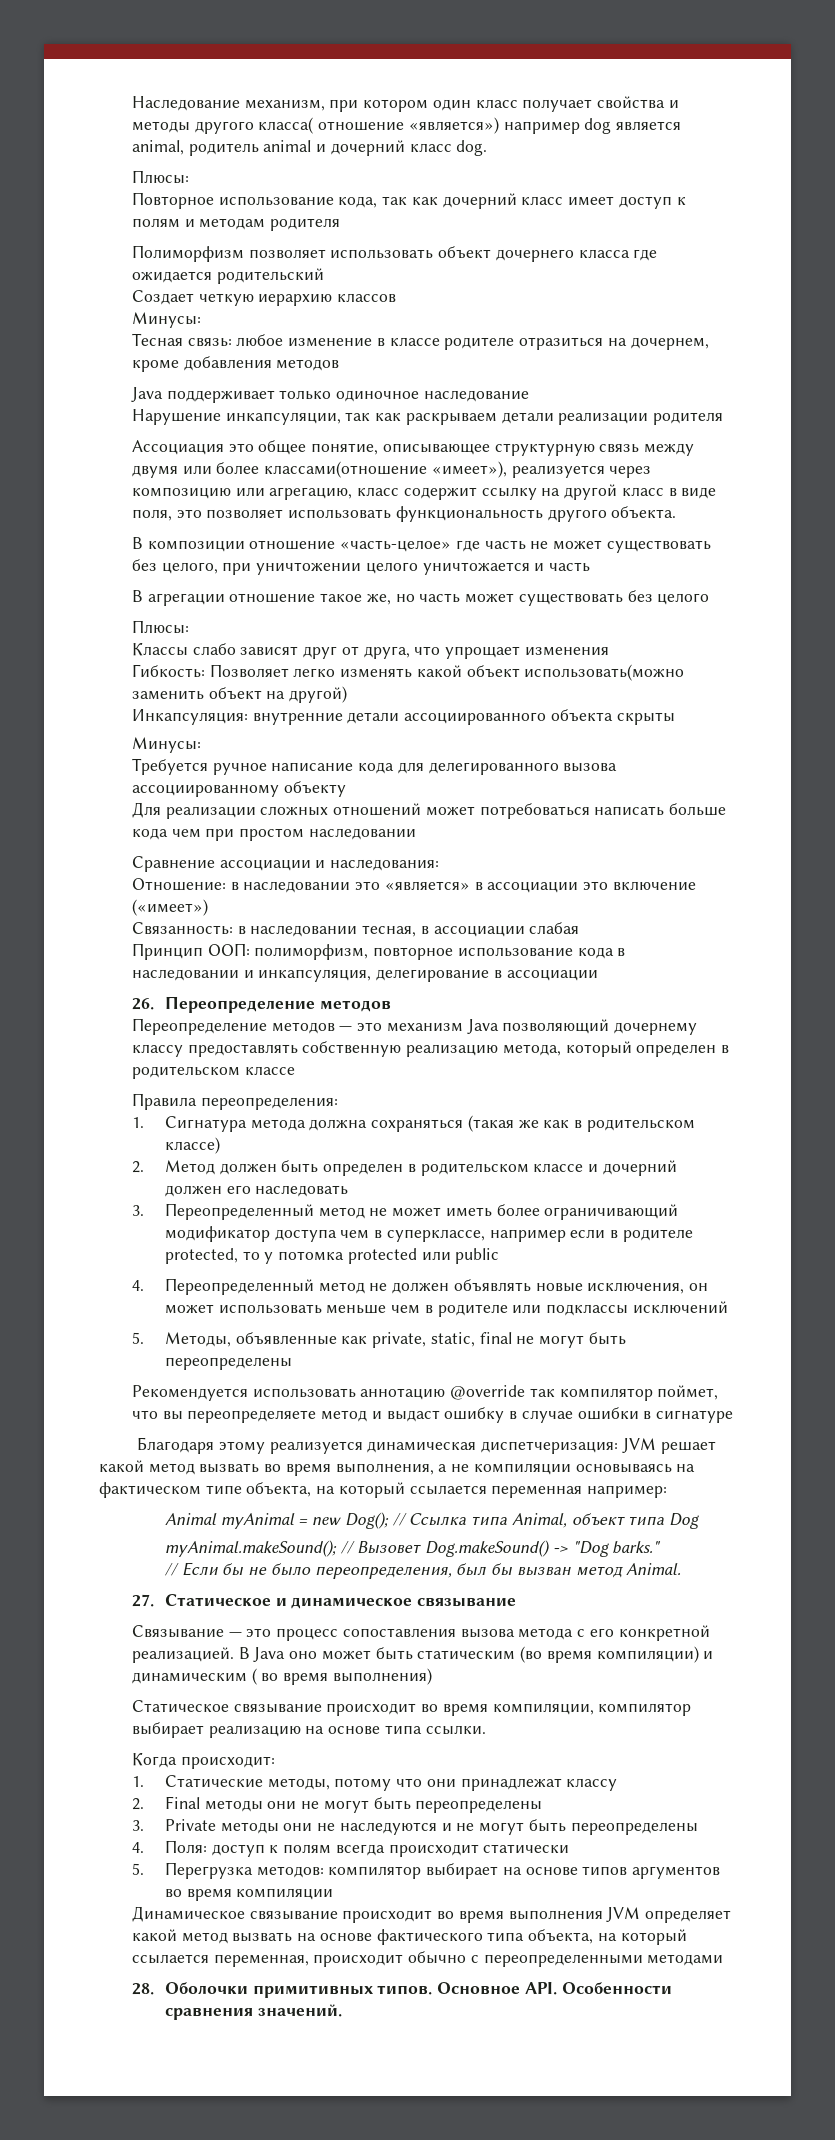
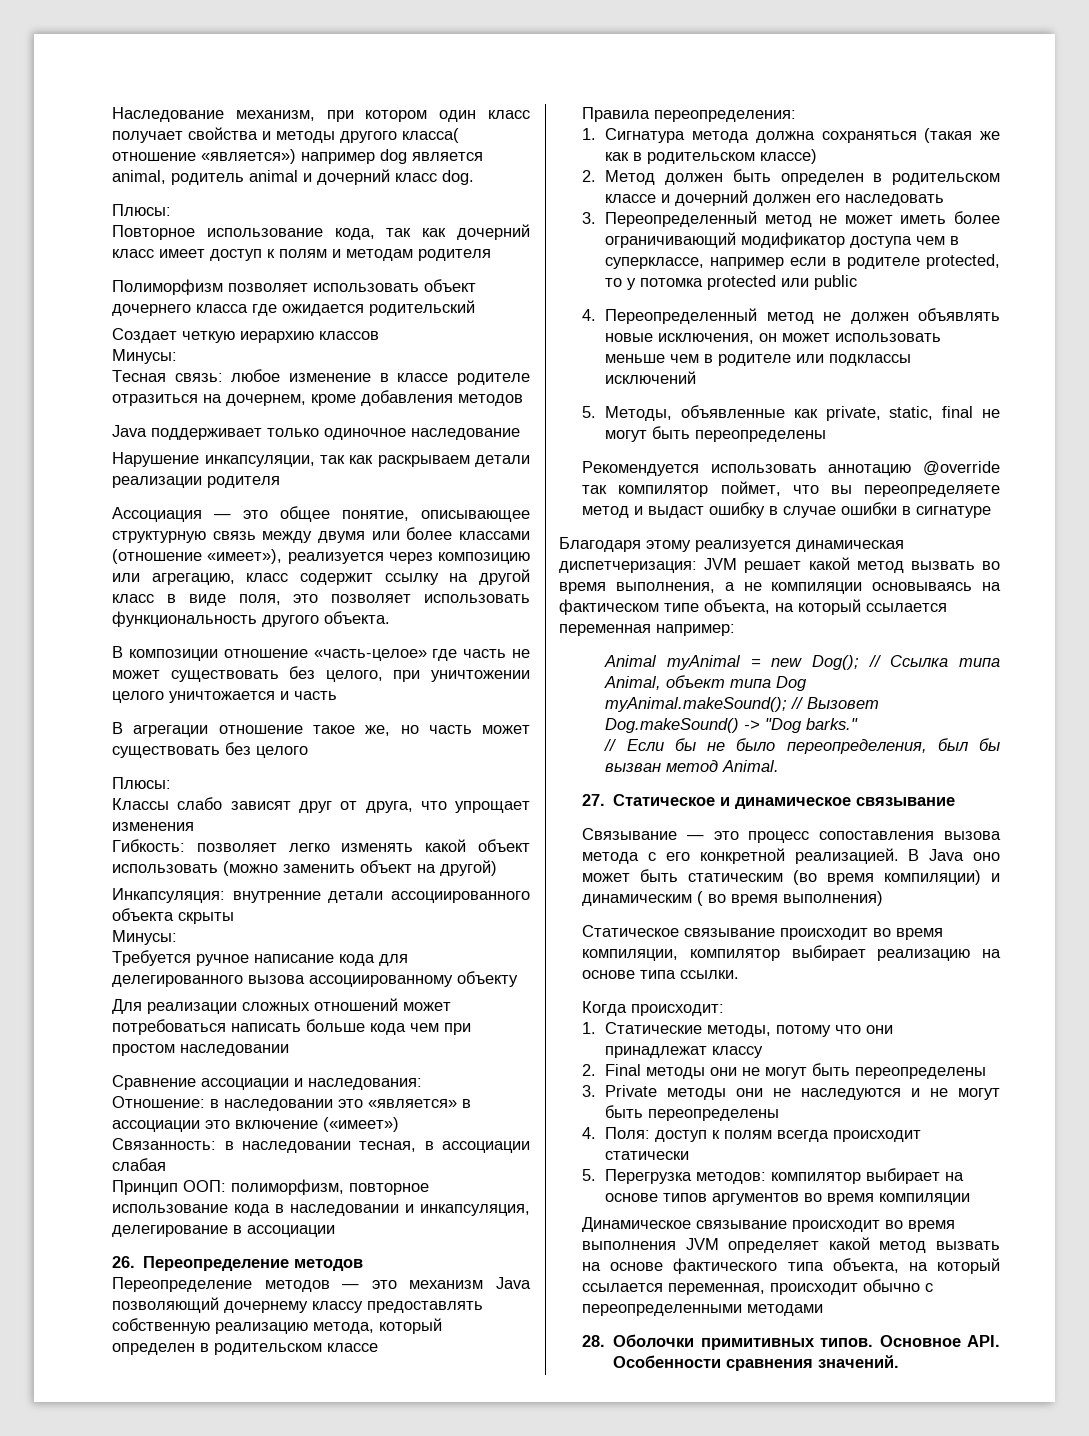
(225, 447) none -> [214,514,232,519] —
[264,461,428,478] классами(отношение -> [459,531,531,540] [112,549,203,564] классами (отношение
[209,664,289,678] Позволяет -> [196,843,277,852] позволяет
[524,664,685,681] использовать(можно -> [112,861,279,876] использовать (можно

